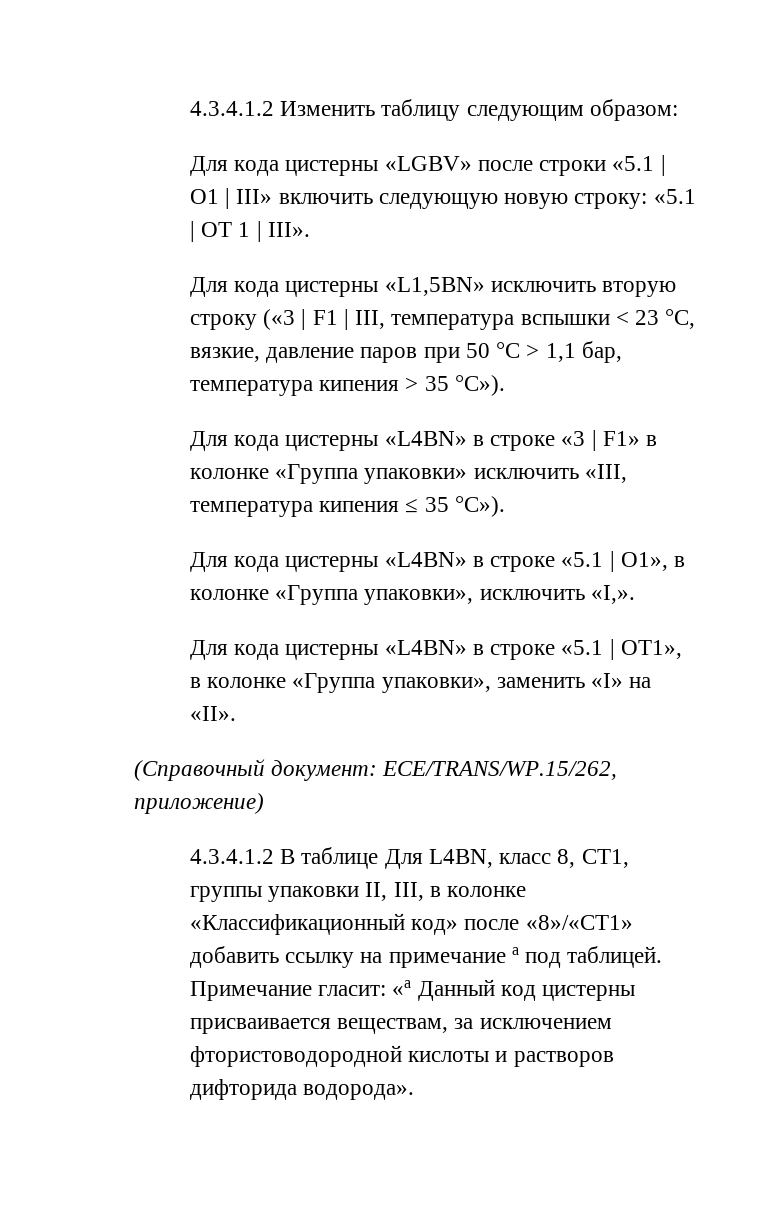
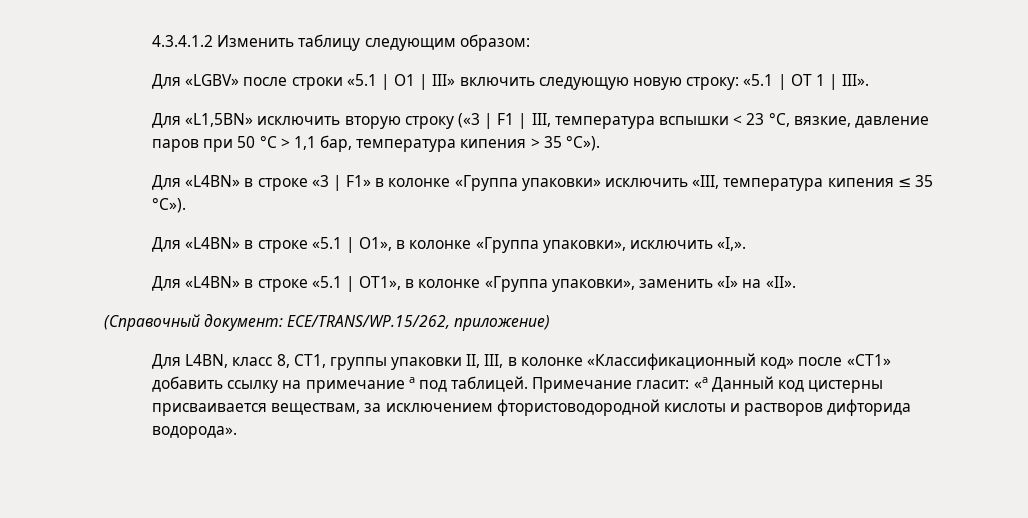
[234,160,379,176] кода цистерны -> (182, 81) none
[234,281,379,297] кода цистерны -> (182, 120) none
[234,435,379,451] кода цистерны -> (182, 182) none
[234,556,379,572] кода цистерны -> (182, 244) none
[234,644,379,660] кода цистерны -> (182, 283) none
[190,847,379,869] 4.3.4.1.2 В таблице -> (551, 323) none
[525,915,633,930] «8»/«CT1» -> [846,354,891,366] «CT1»

